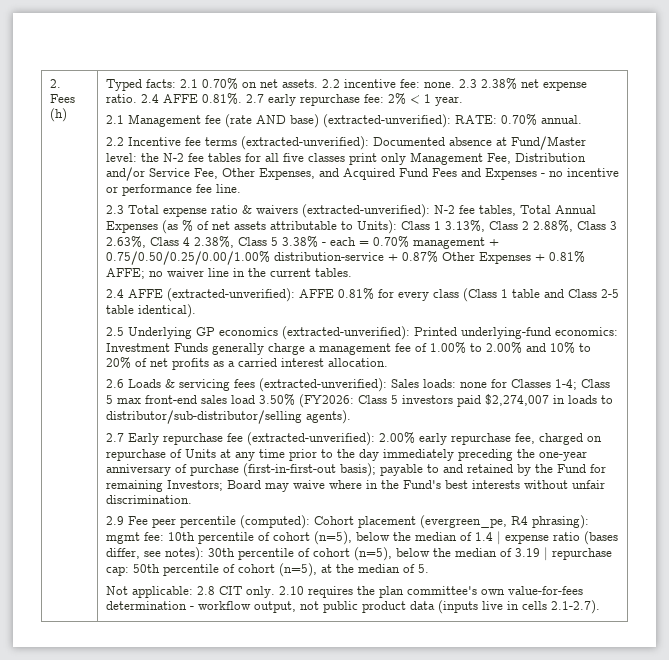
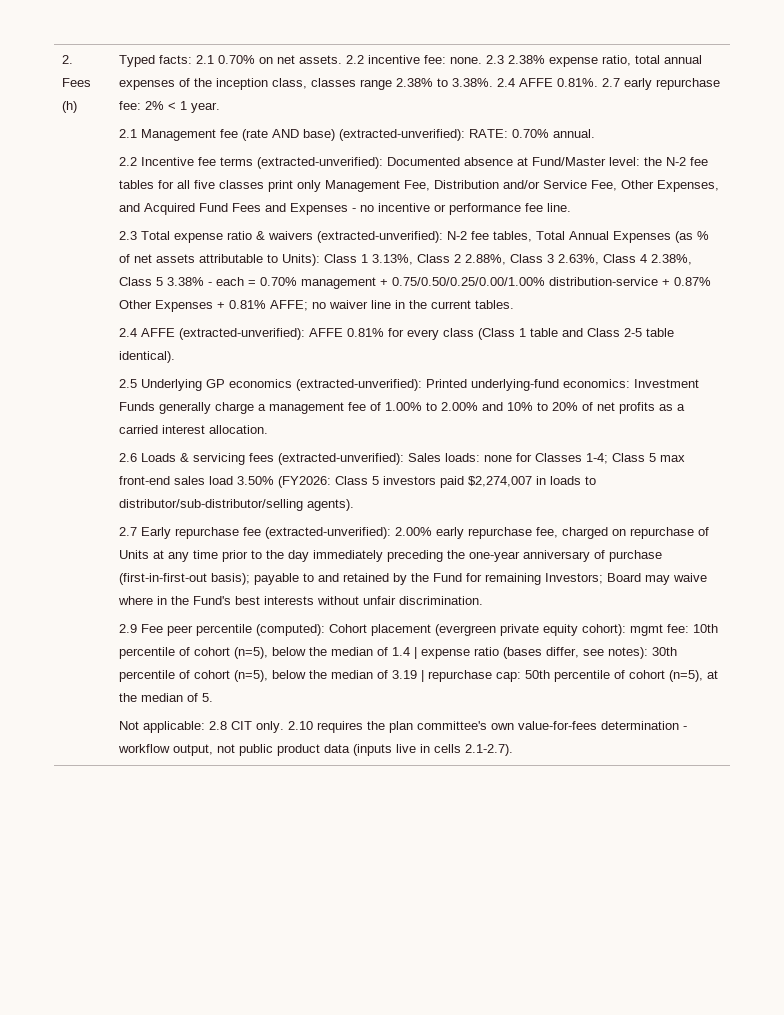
[520,79,587,91] [105,94,137,103] net expense ratio. -> [548,55,702,67] [118,78,493,90] expense ratio, total annual expenses of the inception class, classes range 2.38% to 3.38%.
[419,515,589,529] (evergreen_pe, R4 phrasing): -> [434,624,626,636] (evergreen private equity cohort):

